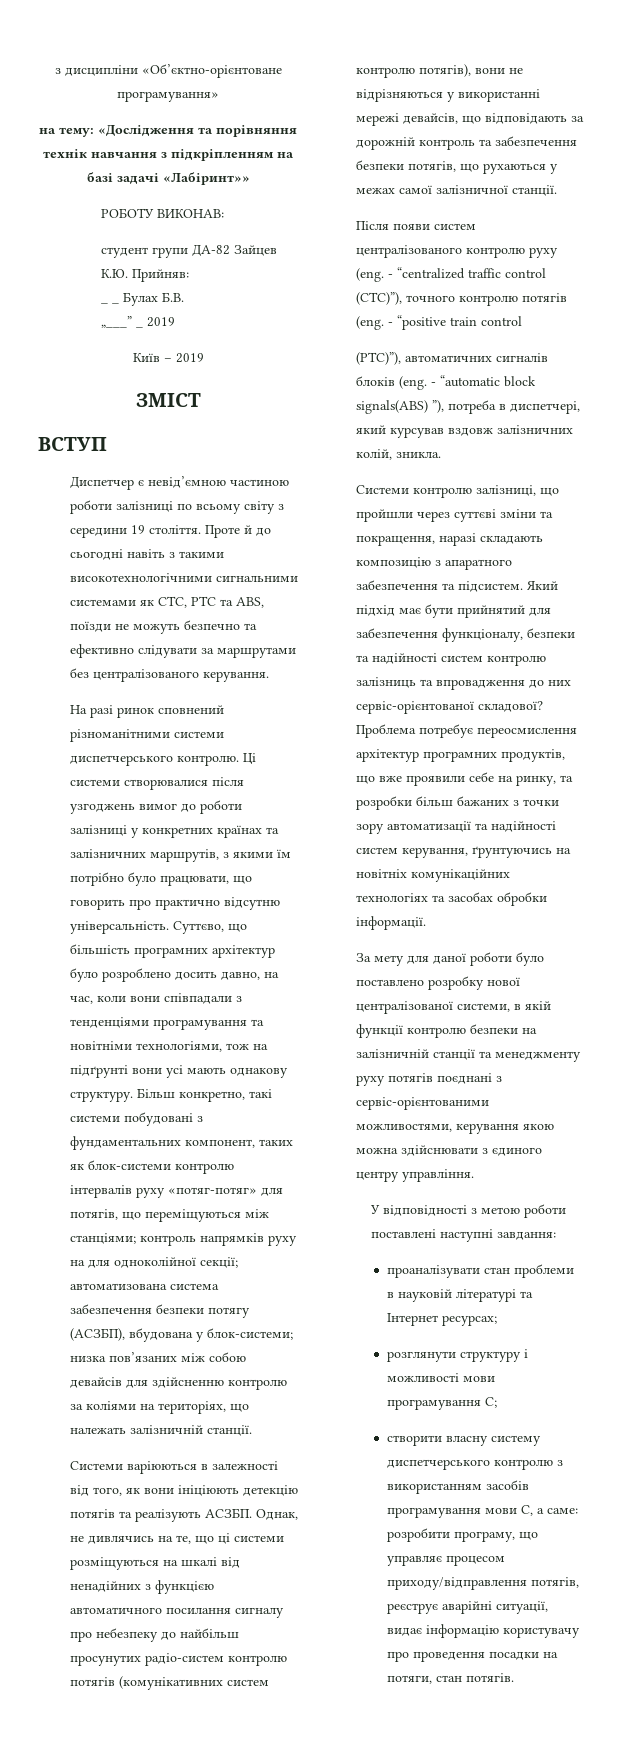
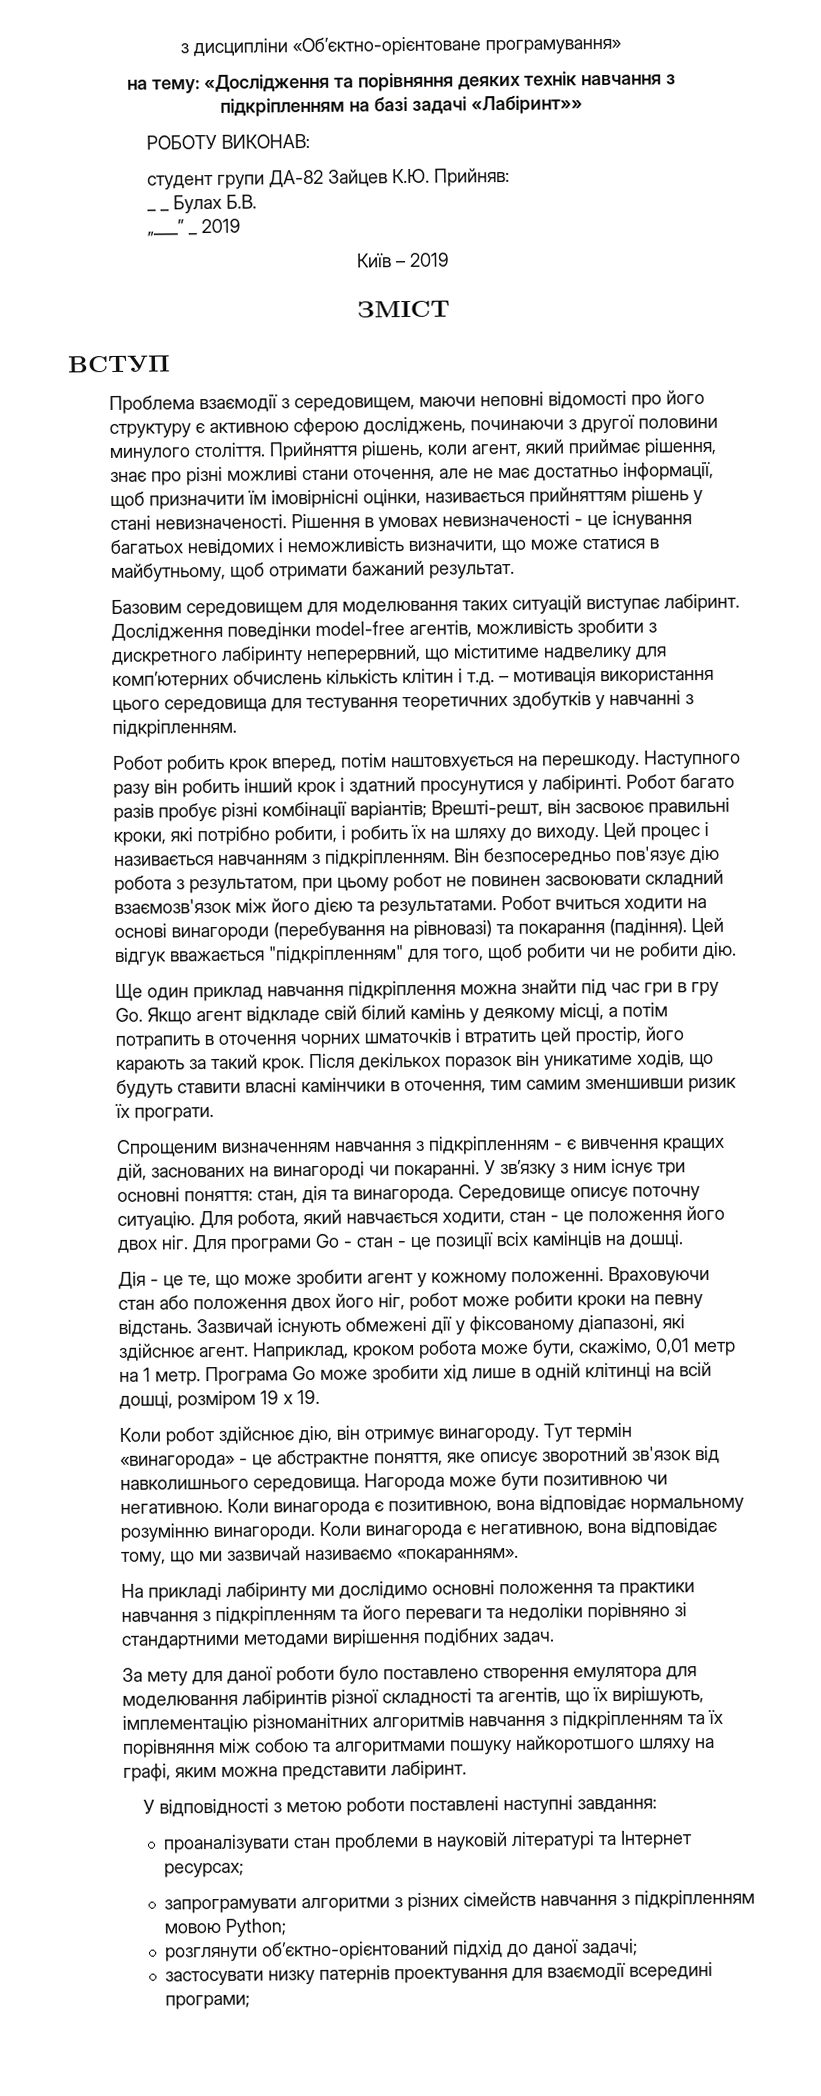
(297, 131) none -> [457,75,521,90] деяких
[69,476,289,490] [69,500,284,514] [69,525,271,538] [69,549,224,560] [69,573,298,582] [69,596,264,608] [69,620,257,634] [69,644,296,658] [69,668,269,682] [69,705,224,718] [69,729,224,742] [69,753,256,766] [69,777,244,790] [69,800,242,814] [69,825,279,838] [69,849,291,862] [69,872,252,886] [69,897,280,910] [69,921,247,934] [69,944,275,958] [69,968,279,982] [69,993,242,1004] [69,1017,264,1030] [69,1041,268,1052] [69,1065,288,1078] [69,1088,272,1102] [69,1112,203,1126] [69,1136,293,1150] [69,1160,234,1174] [69,1185,283,1198] [69,1209,269,1222] [69,1233,297,1246] [69,1257,238,1268] [69,1283,219,1290] [69,1304,250,1318] [69,1328,293,1342] [69,1352,246,1362] [69,1377,287,1390] [69,1401,249,1414] [69,1425,252,1436] [69,1461,278,1474] [69,1485,298,1496] [69,1508,298,1522] [69,1533,284,1544] [69,1557,240,1570] [69,1580,214,1594] [69,1607,284,1618] [69,1628,239,1642] [69,1653,287,1666] [69,1676,269,1690] [355,64,523,78] [355,89,540,102] [355,113,584,126] [355,136,577,150] [355,160,558,174] [355,185,557,196] [355,221,476,230] [355,245,558,258] [355,267,546,282] [355,292,567,306] [355,315,522,330] [355,352,548,365] [355,375,536,390] [355,400,580,414] [355,425,573,438] [355,449,441,460] [355,485,559,498] [355,509,553,522] [355,533,543,546] [355,557,512,570] [355,580,558,592] [355,604,551,618] [355,628,575,642] [355,653,546,666] [355,677,571,690] [355,701,543,714] [355,724,577,738] [355,749,565,762] [355,772,573,786] [355,796,559,810] [355,821,556,834] [355,846,571,858] [355,869,510,882] [355,892,547,906] [355,916,426,930] Диспетчер є невід’ємною частиною роботи залізниці по всьому світу з середини 19 століття. Проте й до сьогодні навіть з такими високотехнологічними сигнальними системами як CTC, PTC та ABS, поїзди не можуть безпечно та ефективно слідувати за маршрутами без централізованого керування. // На разі ринок сповнений різноманітними системи диспетчерського контролю. Ці системи створювалися після узгоджень вимог до роботи залізниці у конкретних країнах та залізничних маршрутів, з якими їм потрібно було працювати, що говорить про практично відсутню універсальність. Суттєво, що більшість програмних архітектур було розроблено досить давно, на час, коли вони співпадали з тенденціями програмування та новітніми технологіями, тож на підґрунті вони усі мають однакову структуру. Більш конкретно, такі системи побудовані з фундаментальних компонент, таких як блок-системи контролю інтервалів руху «потяг-потяг» для потягів, що переміщуються між станціями; контроль напрямків руху на для одноколійної секції; автоматизована система забезпечення безпеки потягу (АСЗБП), вбудована у блок-системи; низка пов’язаних між собою девайсів для здійсненню контролю за коліями на територіях, що належать залізничній станції. // Системи варіюються в залежності від того, як вони ініціюють детекцію потягів та реалізують АСЗБП. Однак, не дивлячись на те, що ці системи розміщуються на шкалі від ненадійних з функцією автоматичного посилання сигналу про небезпеку до найбільш просунутих радіо-систем контролю потягів (комунікативних систем контролю потягів), вони не відрізняються у використанні мережі девайсів, що відповідають за дорожній контроль та забезпечення безпеки потягів, що рухаються у межах самої залізничної станції. // Після появи систем централізованого контролю руху (eng. - “centralized traffic control (CTC)”), точного контролю потягів (eng. - “positive train control // (PTC)”), автоматичних сигналів блоків (eng. - “automatic block signals(ABS) ”), потреба в диспетчері, який курсував вздовж залізничних колій, зникла. // Системи контролю залізниці, що пройшли через суттєві зміни та покращення, наразі складають композицію з апаратного забезпечення та підсистем. Який підхід має бути прийнятий для забезпечення функціоналу, безпеки та надійності систем контролю залізниць та впровадження до них сервіс-орієнтованої складової? Проблема потребує переосмислення архітектур програмних продуктів, що вже проявили себе на ринку, та розробки більш бажаних з точки зору автоматизації та надійності систем керування, ґрунтуючись на новітніх комунікаційних технологіях та засобах обробки інформації. -> [108,389,705,415] [108,414,718,439] [108,437,717,463] [109,461,714,486] [109,486,703,510] [109,510,692,532] [109,537,659,557] [110,560,515,583] [110,593,740,618] [110,618,657,642] [110,643,667,667] [111,667,714,691] [111,690,694,714] [111,718,237,739] [112,749,741,774] [112,773,735,799] [112,797,730,823] [112,821,709,847] [113,845,720,868] [113,869,724,894] [113,895,707,916] [113,917,724,942] [113,941,737,966] [114,979,719,1002] [114,1002,668,1025] [114,1026,684,1050] [115,1050,714,1074] [115,1077,737,1098] [113,1103,214,1122] [115,1135,725,1158] [116,1158,686,1181] [116,1183,700,1204] [116,1205,725,1230] [116,1230,684,1253] [117,1265,710,1289] [117,1291,703,1312] [117,1314,685,1337] [117,1338,736,1361] [118,1361,712,1386] [118,1389,320,1410] [118,1422,632,1446] [119,1445,720,1470] [119,1471,668,1493] [119,1494,744,1517] [119,1517,717,1542] [120,1546,519,1566] [120,1580,695,1602] [120,1602,687,1626] [120,1628,555,1650] Проблема взаємодії з середовищем, маючи неповні відомості про його структуру є активною сферою досліджень, починаючи з другої половини минулого століття. Прийняття рішень, коли агент, який приймає рішення, знає про різні можливі стани оточення, але не має достатньо інформації, щоб призначити їм імовірнісні оцінки, називається прийняттям рішень у стані невизначеності. Рішення в умовах невизначеності - це існування багатьох невідомих і неможливість визначити, що може статися в майбутньому, щоб отримати бажаний результат. // Базовим середовищем для моделювання таких ситуацій виступає лабіринт. Дослідження поведінки model-free агентів, можливість зробити з дискретного лабіринту неперервний, що міститиме надвелику для комп’ютерних обчислень кількість клітин і т.д. – мотивація використання цього середовища для тестування теоретичних здобутків у навчанні з підкріпленням. // Робот робить крок вперед, потім наштовхується на перешкоду. Наступного разу він робить інший крок і здатний просунутися у лабіринті. Робот багато разів пробує різні комбінації варіантів; Врешті-решт, він засвоює правильні кроки, які потрібно робити, і робить їх на шляху до виходу. Цей процес і називається навчанням з підкріпленням. Він безпосередньо пов'язує дію робота з результатом, при цьому робот не повинен засвоювати складний взаємозв'язок між його дією та результатами. Робот вчиться ходити на основі винагороди (перебування на рівновазі) та покарання (падіння). Цей відгук вважається "підкріпленням" для того, щоб робити чи не робити дію. // Ще один приклад навчання підкріплення можна знайти під час гри в гру Go. Якщо агент відкладе свій білий камінь у деякому місці, а потім потрапить в оточення чорних шматочків і втратить цей простір, його карають за такий крок. Після декількох поразок він уникатиме ходів, що будуть ставити власні камінчики в оточення, тим самим зменшивши ризик їх програти. // Спрощеним визначенням навчання з підкріпленням - є вивчення кращих дій, заснованих на винагороді чи покаранні. У зв’язку з ним існує три основні поняття: стан, дія та винагорода. Середовище описує поточну ситуацію. Для робота, який навчається ходити, стан - це положення його двох ніг. Для програми Go - стан - це позиції всіх камінців на дошці. // Дія - це те, що може зробити агент у кожному положенні. Враховуючи стан або положення двох його ніг, робот може робити кроки на певну відстань. Зазвичай існують обмежені дії у фіксованому діапазоні, які здійснює агент. Наприклад, кроком робота може бути, скажімо, 0,01 метр на 1 метр. Програма Go може зробити хід лише в одній клітинці на всій дошці, розміром 19 x 19. // Коли робот здійснює дію, він отримує винагороду. Тут термін «винагорода» - це абстрактне поняття, яке описує зворотний зв'язок від навколишнього середовища. Нагорода може бути позитивною чи негативною. Коли винагорода є позитивною, вона відповідає нормальному розумінню винагороди. Коли винагорода є негативною, вона відповідає тому, що ми зазвичай називаємо «покаранням». // На прикладі лабіринту ми дослідимо основні положення та практики навчання з підкріпленням та його переваги та недоліки порівняно зі стандартними методами вирішення подібних задач.
[427,976,520,990] [355,1001,551,1014] [355,1024,537,1038] [355,1049,581,1062] [355,1073,502,1086] [355,1097,489,1110] [355,1123,554,1134] [355,1145,542,1156] [355,1169,474,1182] розробку нової централізованої системи, в якій функції контролю безпеки на залізничній станції та менеджменту руху потягів поєднані з сервіс-орієнтованими можливостями, керування якою можна здійснювати з єдиного центру управління. -> [482,1666,697,1683] [121,1686,704,1709] [121,1709,723,1733] [121,1734,715,1758] [122,1760,467,1782] створення емулятора для моделювання лабіринтів різної складності та агентів, що їх вирішують, імплементацію різноманітних алгоритмів навчання з підкріпленням та їх порівняння між собою та алгоритмами пошуку найкоротшого шляху на графі, яким можна представити лабіринт.
[386,1349,528,1362] [386,1373,495,1382] [386,1397,497,1410] [386,1435,541,1446] [386,1459,563,1470] [386,1480,529,1494] [386,1505,578,1518] [386,1528,538,1542] [386,1555,505,1566] [386,1577,579,1590] [386,1601,548,1614] [386,1624,580,1638] [386,1651,558,1662] [386,1673,514,1684] розглянути структуру і можливості мови програмування C; // створити власну систему диспетчерського контролю з використанням засобів програмування мови C, а саме: розробити програму, що управляє процесом приходу/відправлення потягів, реєструє аварійні ситуації, видає інформацію користувачу про проведення посадки на потяги, стан потягів. -> [163,1889,755,1914] [163,1918,286,1937] [164,1938,638,1962] [164,1961,713,1986] [164,1994,250,2010] запрограмувати алгоритми з різних сімейств навчання з підкріпленням мовою Python; // розглянути об’єктно-орієнтований підхід до даної задачі; // застосувати низку патернів проектування для взаємодії всередині програми;

